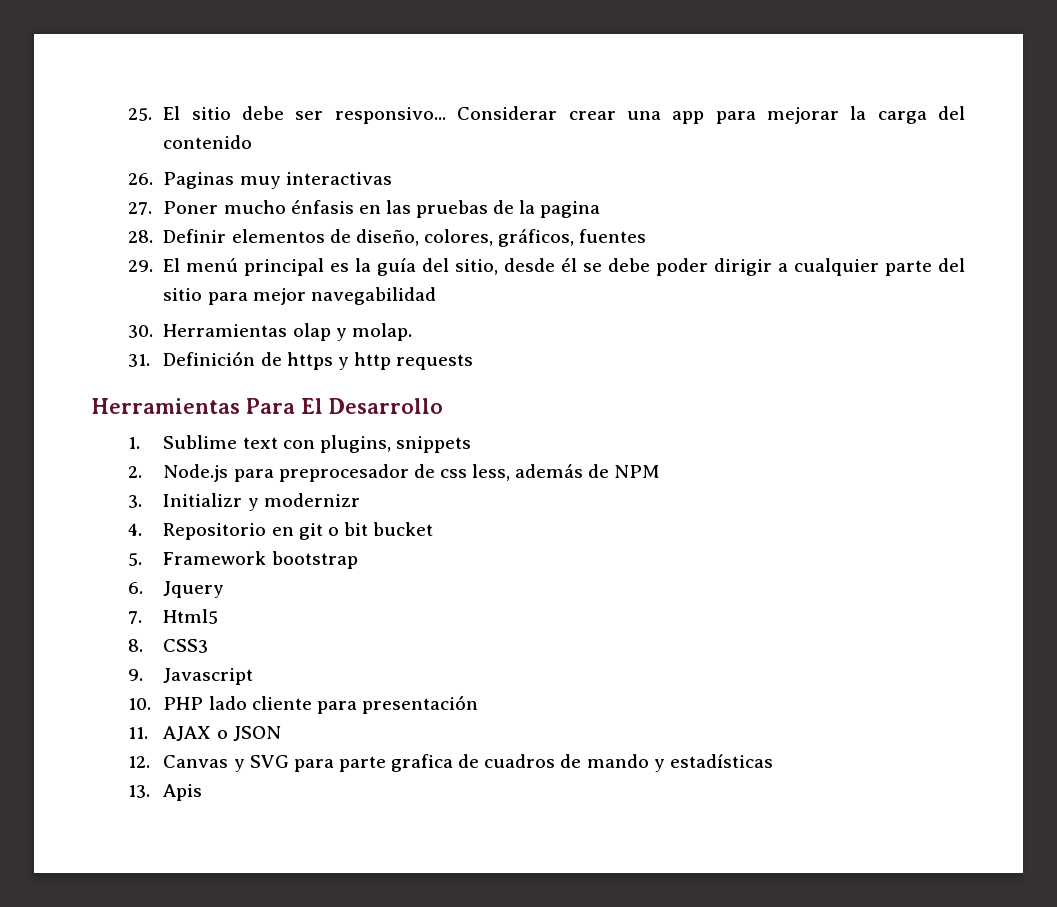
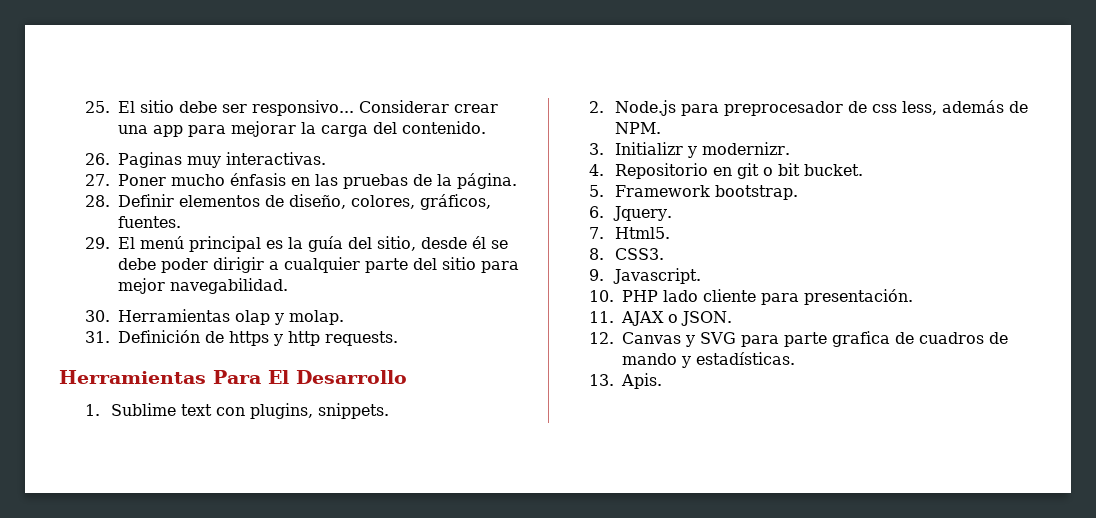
[163,135,253,149] contenido -> [402,121,487,134] contenido.
[285,172,392,185] interactivas -> [226,152,327,165] interactivas.
[540,201,601,218] pagina -> [457,173,518,189] página.
[579,229,647,243] fuentes -> [118,216,182,228] fuentes.
[310,287,436,305] navegabilidad -> [170,278,289,294] navegabilidad.
[396,354,474,370] requests -> [325,331,399,346] requests.
[395,436,471,453] snippets -> [318,403,390,419] snippets.
[614,465,661,478] NPM -> [615,122,662,134] NPM.
[263,493,360,507] modernizr -> [702,142,791,155] modernizr.
[373,522,434,536] bucket -> [804,164,864,176] bucket.
[271,551,358,569] bootstrap -> [715,185,799,200] bootstrap.
[163,581,225,598] Jquery -> [613,206,673,221] Jquery.
[163,609,219,624] Html5 -> [615,227,671,239] Html5.
[163,639,209,653] CSS3 -> [615,248,665,260] CSS3.
[163,668,254,685] Javascript -> [613,268,702,284] Javascript.
[361,695,478,714] presentación -> [804,289,914,305] presentación.
[232,726,281,741] JSON -> [681,311,733,326] JSON.
[669,754,773,768] estadísticas -> [696,352,796,365] estadísticas.
[163,784,203,801] Apis -> [621,373,663,389] Apis.

